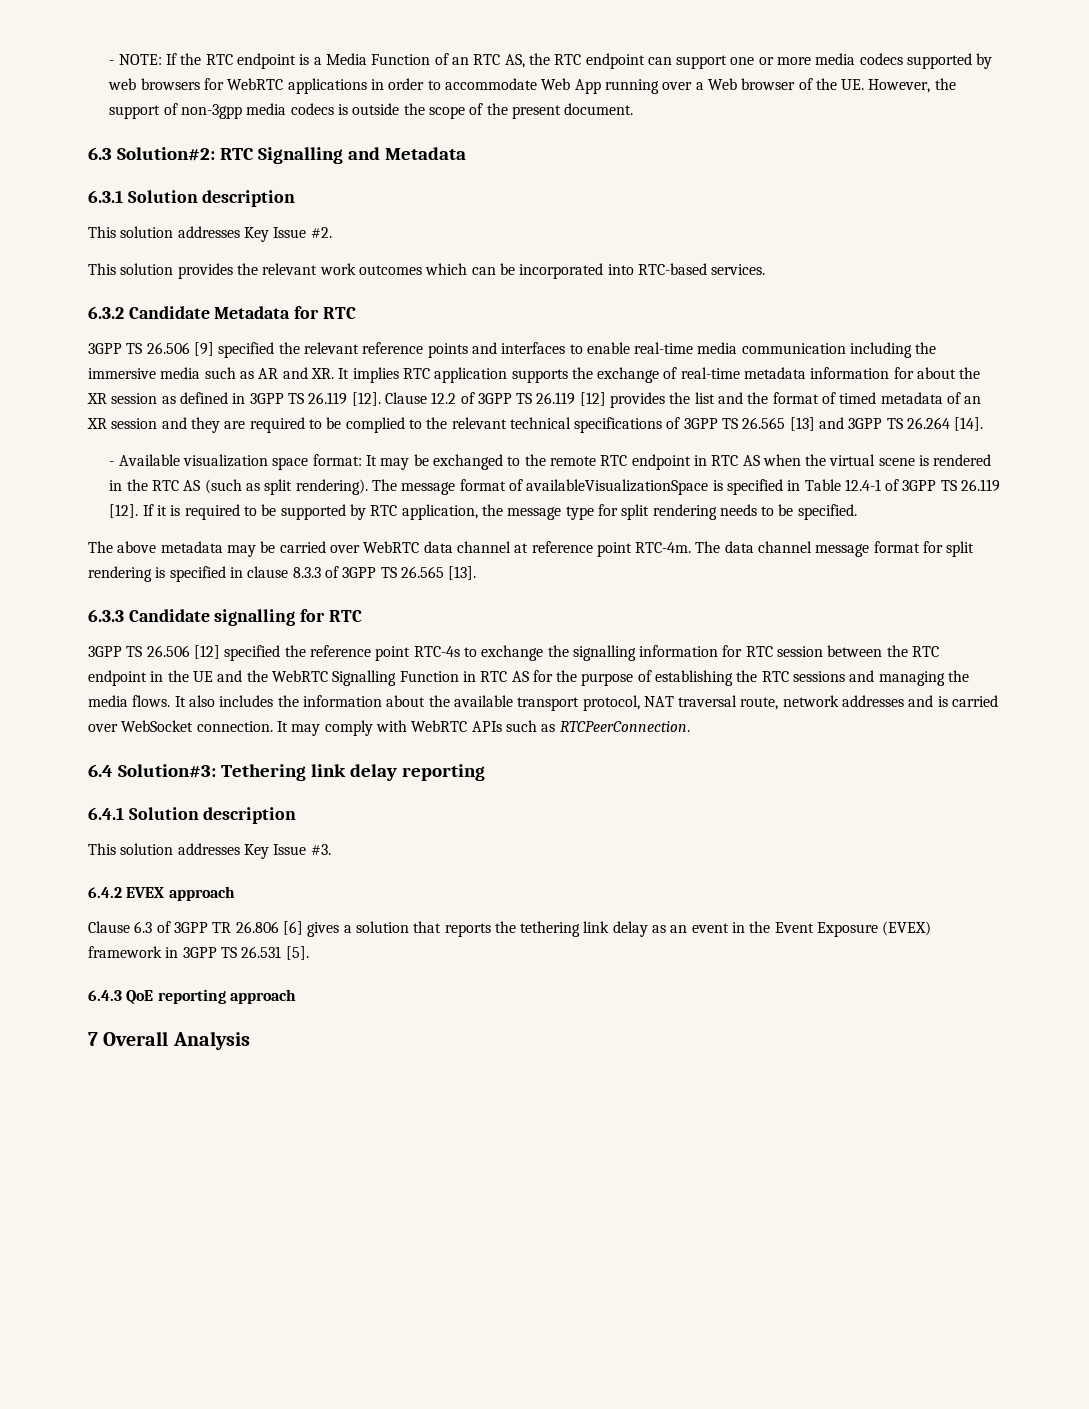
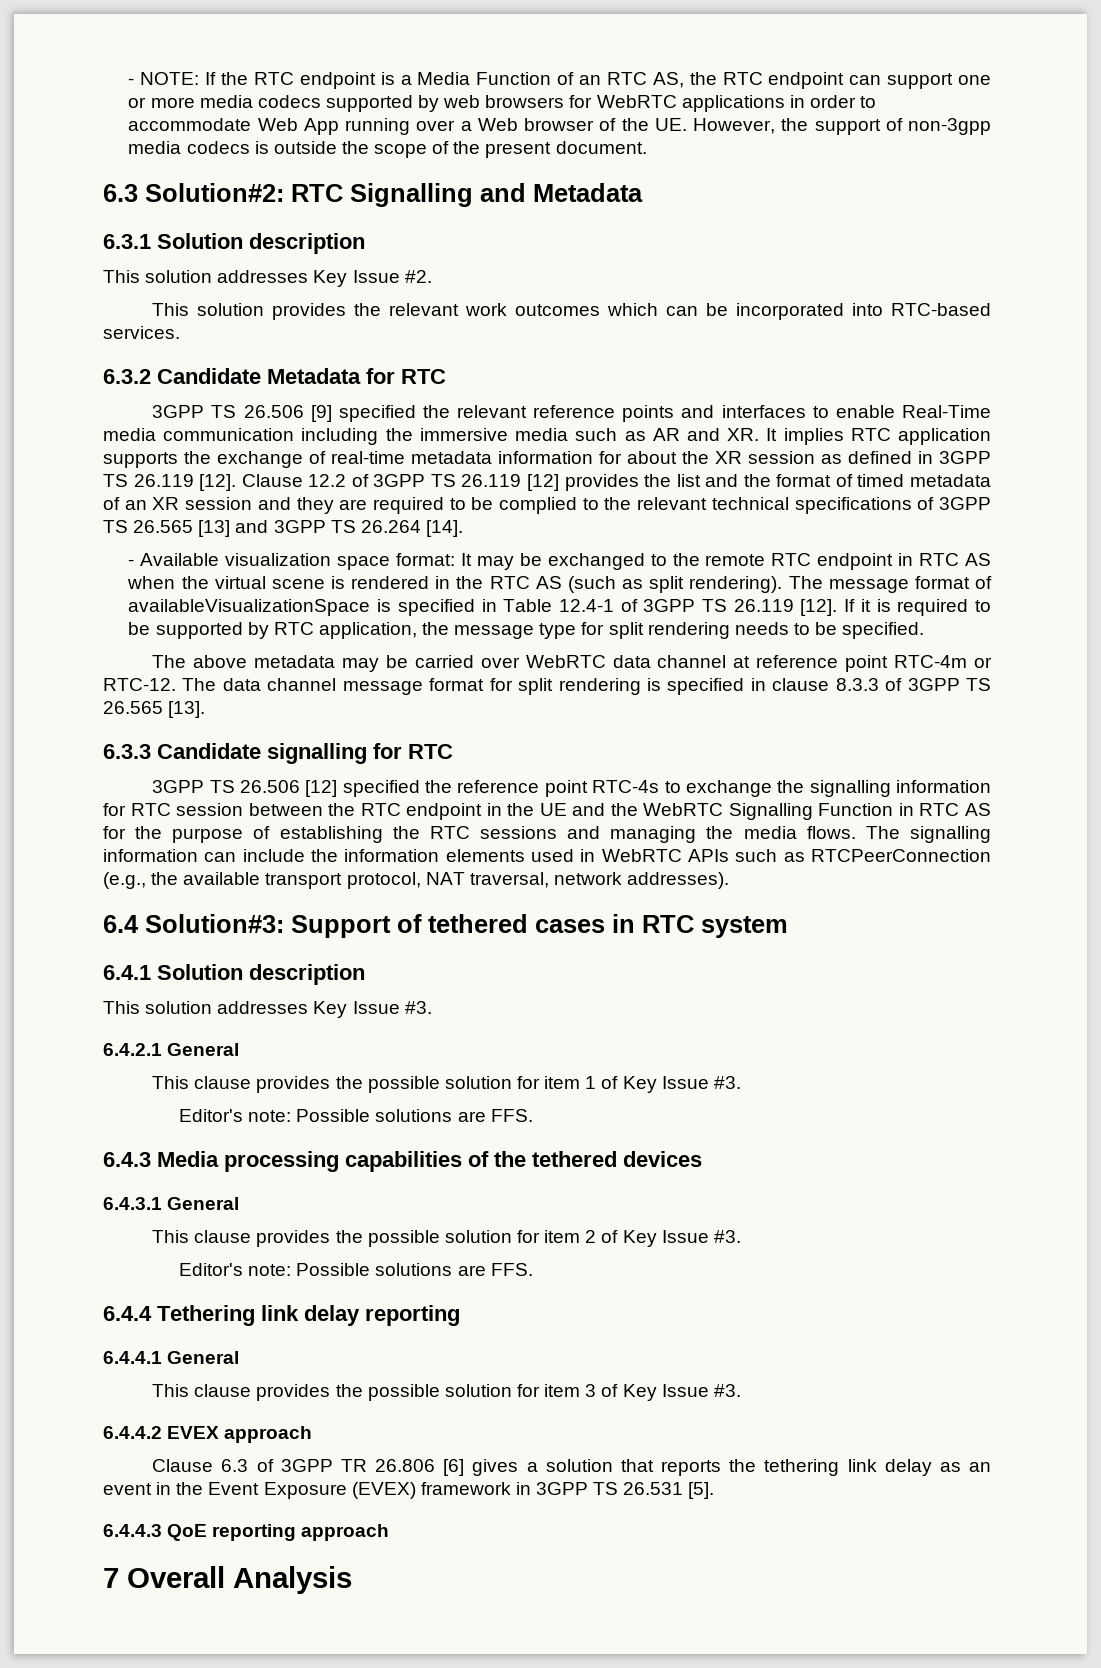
[634,342,694,354] real-time -> [901,405,991,418] Real-Time
[635,542,692,553] RTC-4m. -> [894,655,992,668] [103,678,176,691] RTC-4m or RTC-12.
[174,695,426,707] It also includes the information about -> [865,826,991,843] [103,849,992,862] [103,872,146,889] The signalling information can include the information elements used in WebRTC APIs such as RTCPeerConnection (e.g.,
[678,695,999,710] [88,720,690,736] [88,764,485,781] traversal route, network addresses and is carried over WebSocket connection. It may comply with WebRTC APIs such as RTCPeerConnection. // 6.4 Solution#3: Tethering link delay reporting -> [469,872,730,889] [103,914,788,938] traversal, network addresses). // 6.4 Solution#3: Support of tethered cases in RTC system
[88,887,122,898] 6.4.2 -> [103,1043,240,1056] [152,1076,741,1093] [179,1109,533,1122] [103,1151,702,1172] [103,1197,240,1210] [152,1230,741,1247] [179,1263,533,1276] [103,1305,460,1326] [103,1351,240,1364] [152,1384,741,1401] [103,1426,162,1439] 6.4.2.1 General // This clause provides the possible solution for item 1 of Key Issue #3. // Editor's note: Possible solutions are FFS. // 6.4.3 Media processing capabilities of the tethered devices // 6.4.3.1 General // This clause provides the possible solution for item 2 of Key Issue #3. // Editor's note: Possible solutions are FFS. // 6.4.4 Tethering link delay reporting // 6.4.4.1 General // This clause provides the possible solution for item 3 of Key Issue #3. // 6.4.4.2
[88,990,122,1001] 6.4.3 -> [103,1524,162,1537] 6.4.4.3

